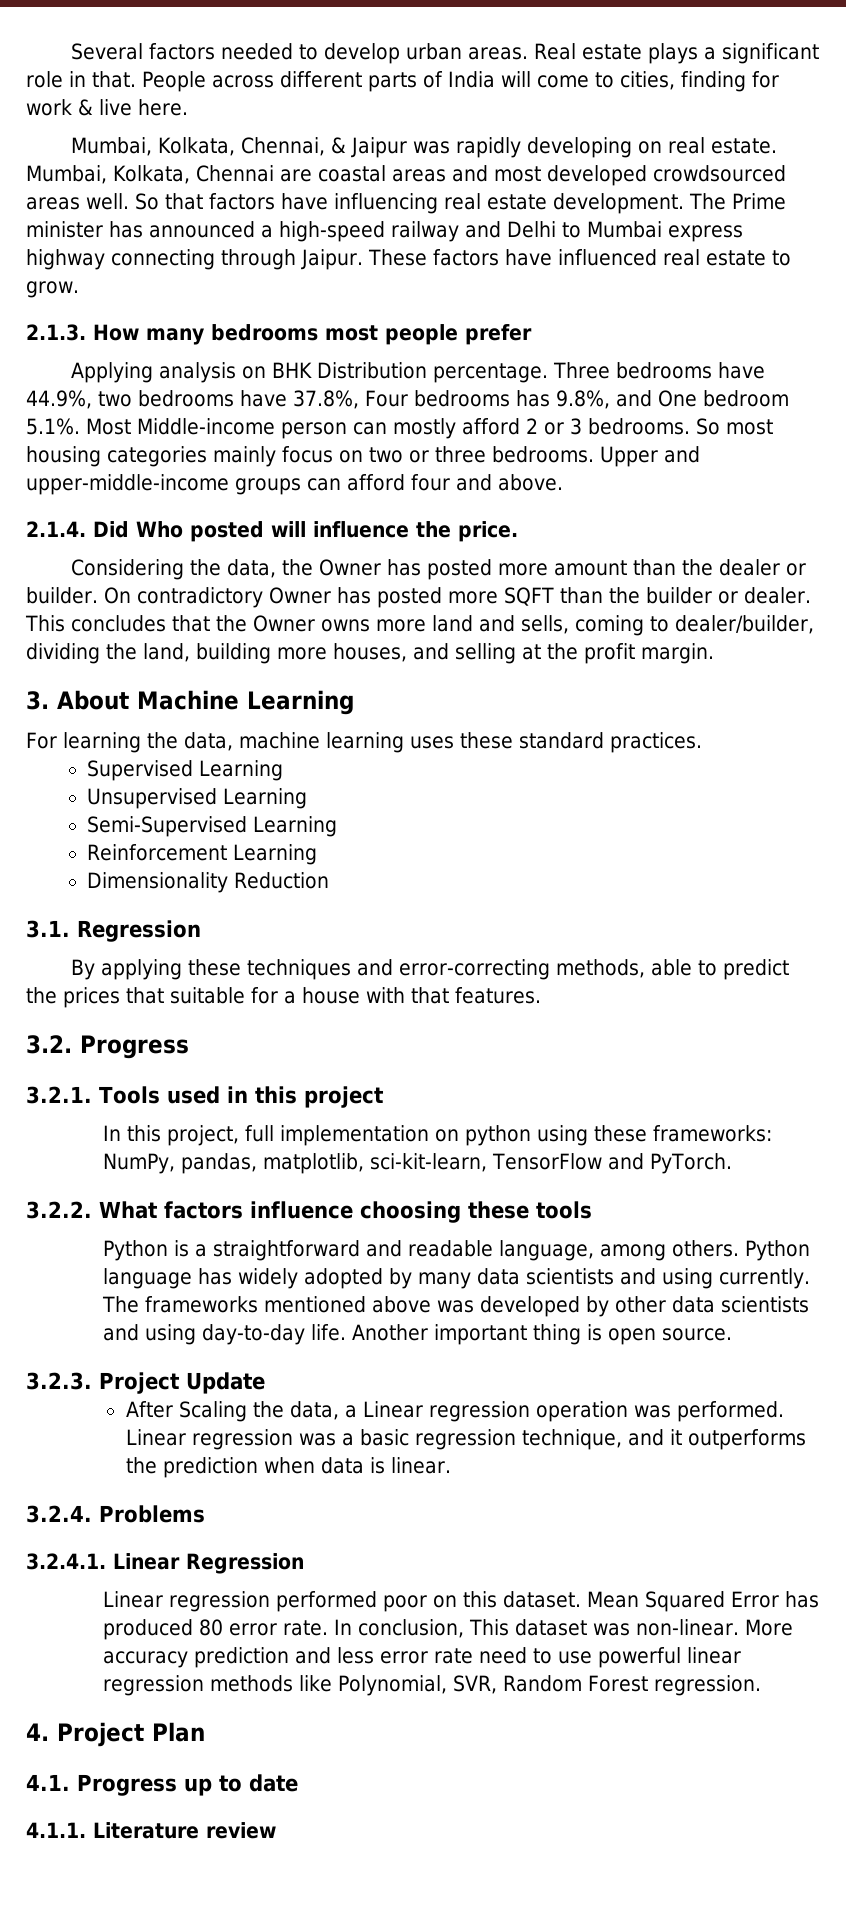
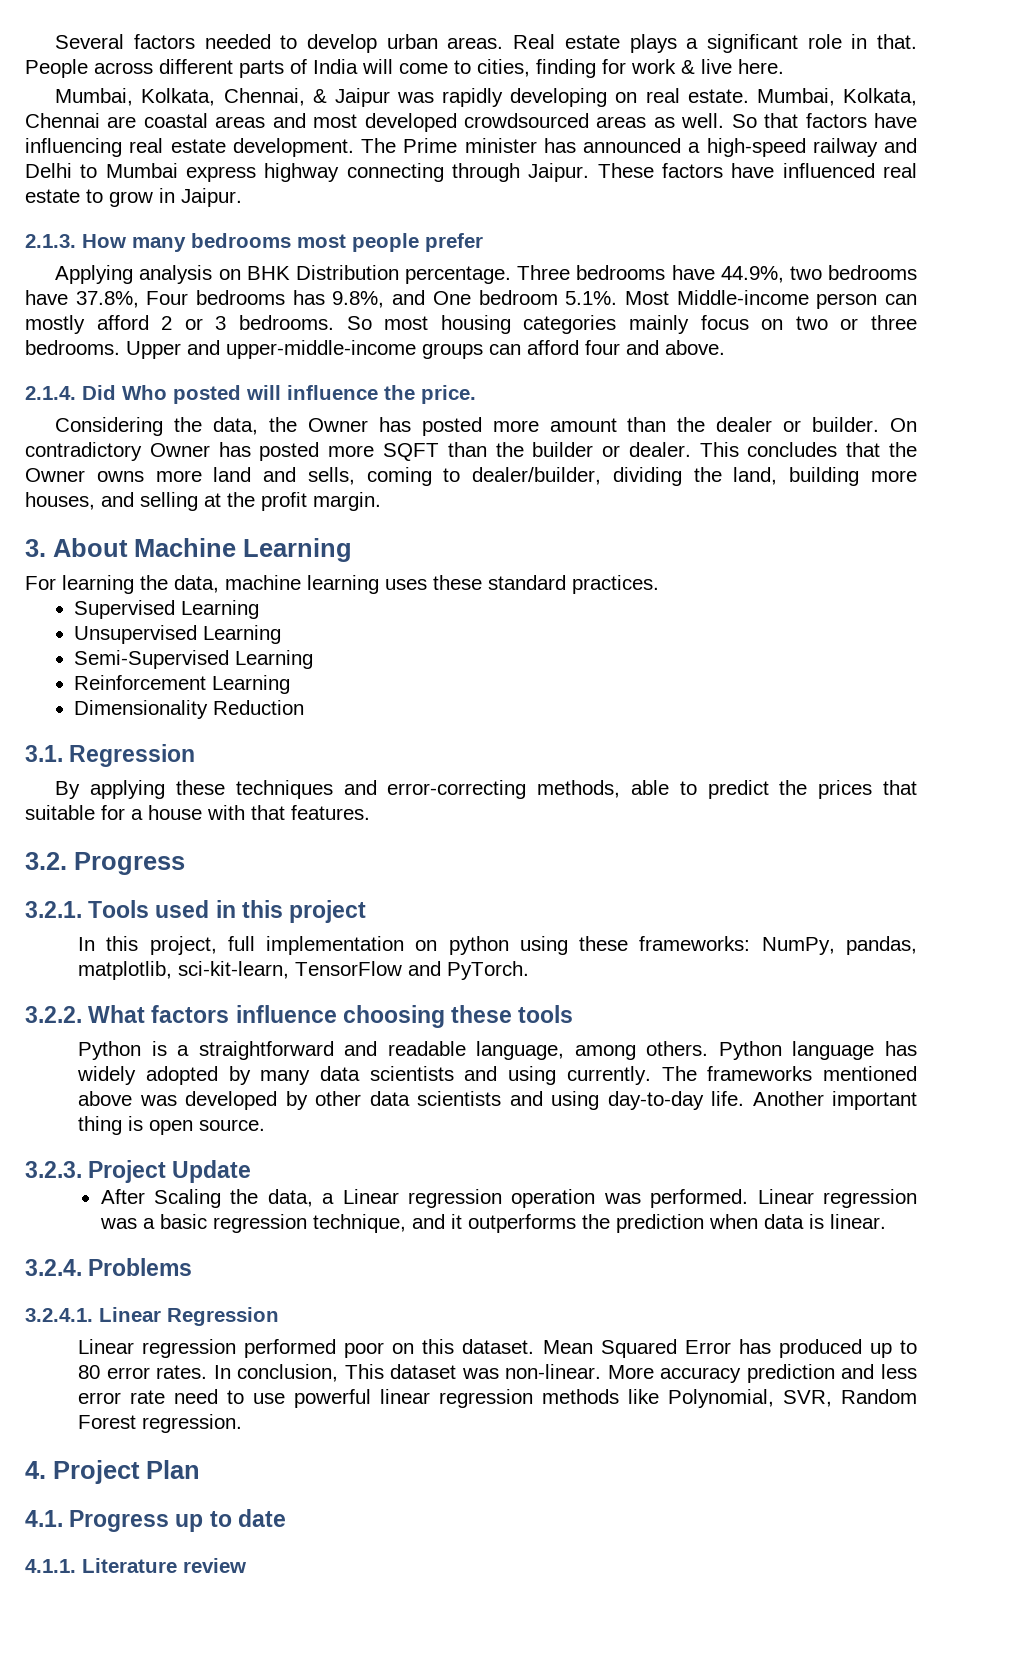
(80, 203) none -> [653,117,675,128] as
[26,281,79,298] grow. -> [109,188,242,207] grow in Jaipur.
(194, 1629) none -> [869,1340,918,1358] up to
[283,1620,329,1636] rate. -> [156,1365,208,1379] rates.

